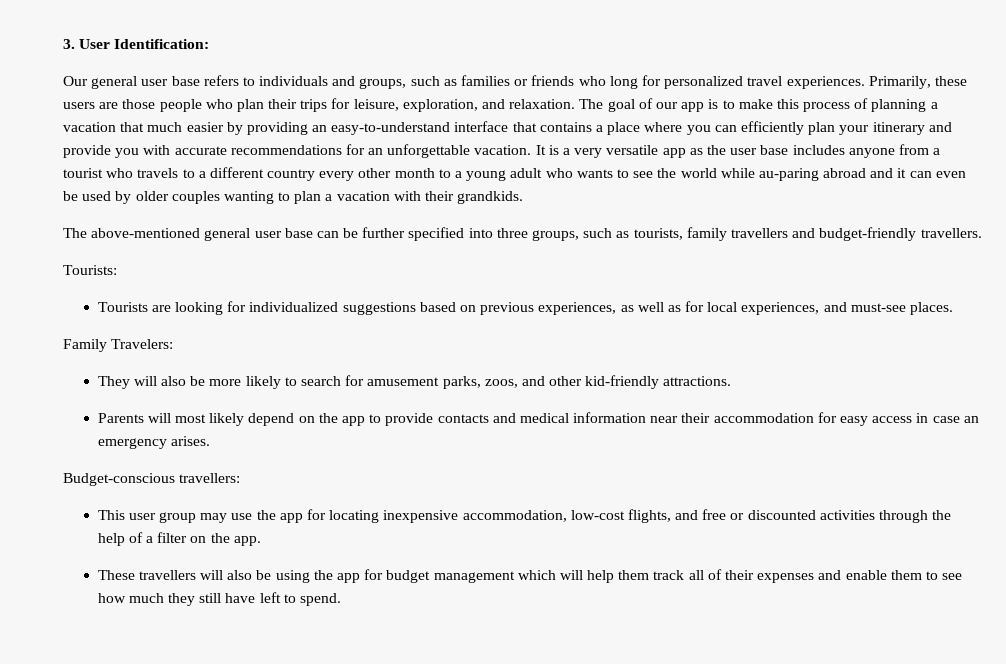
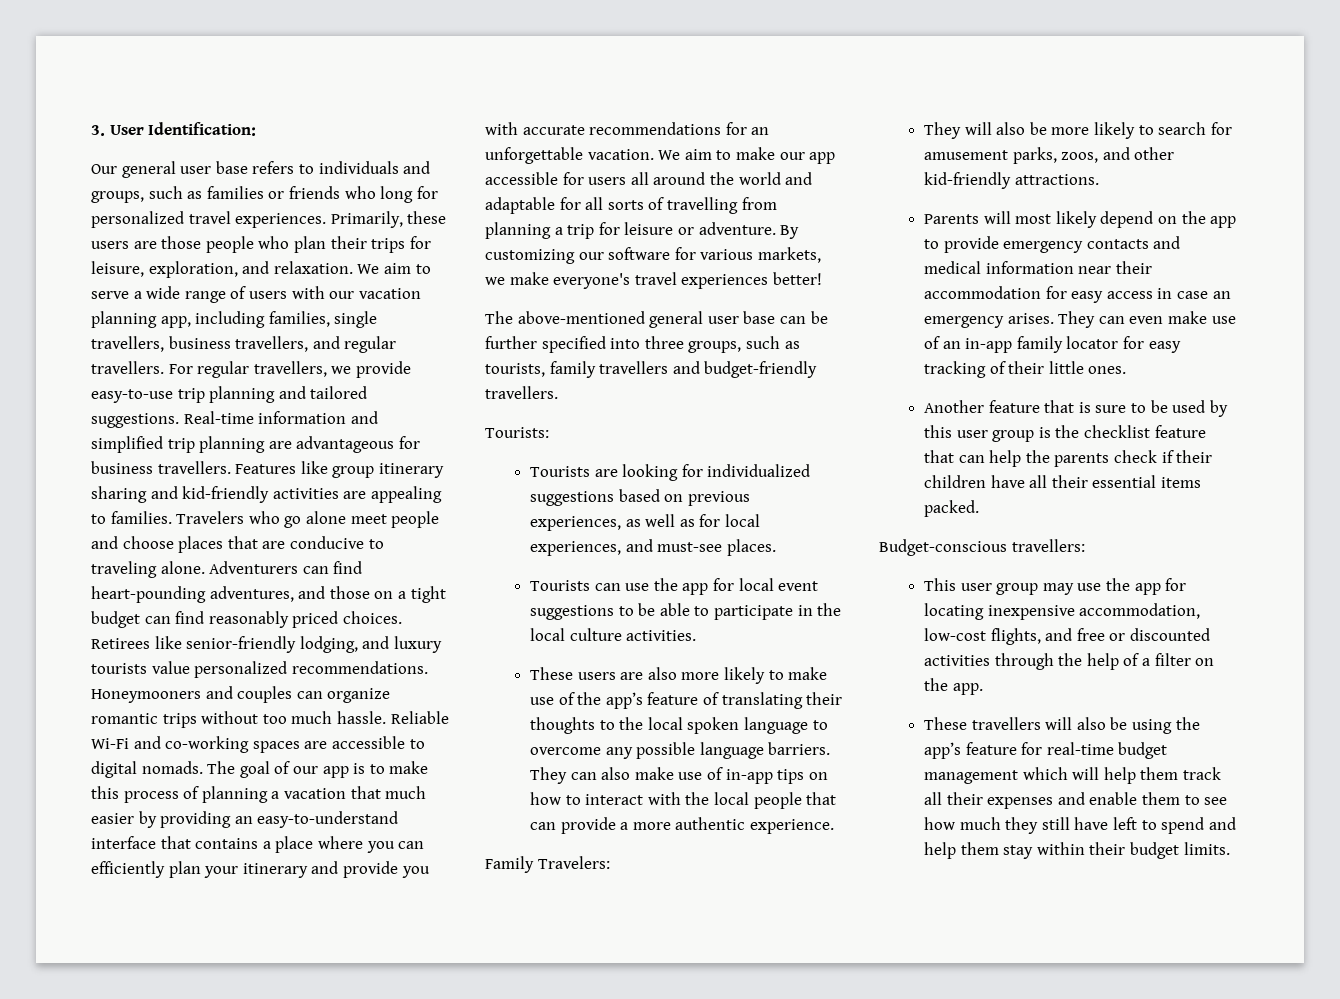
(576, 104) none -> [357,263,431,274] [91,286,421,303] [91,311,378,328] [91,336,397,353] [91,361,411,378] [91,386,368,403] [91,411,378,428] [91,436,420,453] [91,461,444,478] [91,486,442,503] [91,511,440,528] [91,536,384,553] [91,561,363,578] [91,586,446,603] [91,611,402,628] [91,636,442,653] [91,661,428,678] [91,686,391,703] [91,711,449,728] [91,736,425,753] [91,761,203,778] We aim to serve a wide range of users with our vacation planning app, including families, single travellers, business travellers, and regular travellers. For regular travellers, we provide easy-to-use trip planning and tailored suggestions. Real-time information and simplified trip planning are advantageous for business travellers. Features like group itinerary sharing and kid-friendly activities are appealing to families. Travelers who go alone meet people and choose places that are conducive to traveling alone. Adventurers can find heart-pounding adventures, and those on a tight budget can find reasonably priced choices. Retirees like senior-friendly lodging, and luxury tourists value personalized recommendations. Honeymooners and couples can organize romantic trips without too much hassle. Reliable Wi-Fi and co-working spaces are accessible to digital nomads.
[535,144,941,158] [63,167,966,181] [63,191,524,204] It is a very versatile app as the user base includes anyone from a tourist who travels to a different country every other month to a young adult who wants to see the world while au-paring abroad and it can even be used by older couples wanting to plan a vacation with their grandkids. -> [658,147,836,164] [485,172,813,185] [485,197,777,214] [485,222,800,239] [485,247,821,264] [485,272,822,289] We aim to make our app accessible for users all around the world and adaptable for all sorts of travelling from planning a trip for leisure or adventure. By customizing our software for various markets, we make everyone's travel experiences better!
(953, 308) none -> [530,578,819,595] [530,603,842,620] [530,628,697,641] [530,667,828,684] [530,692,843,709] [530,717,828,734] [530,742,831,759] [530,767,828,784] [530,792,837,809] [530,817,834,834] // Tourists can use the app for local event suggestions to be able to participate in the local culture activities. // These users are also more likely to make use of the app’s feature of translating their thoughts to the local spoken language to overcome any possible language barriers. They can also make use of in-app tips on how to interact with the local people that can provide a more authentic experience.
(434, 419) none -> [1003,241,1084,253] emergency
(210, 441) none -> [1058,311,1236,328] [924,336,1181,353] [924,361,1127,378] [924,400,1228,417] [924,425,1206,442] [924,450,1213,467] [924,475,1201,488] [924,500,980,517] They can even make use of an in-app family locator for easy tracking of their little ones. // Another feature that is sure to be used by this user group is the checklist feature that can help the parents check if their children have all their essential items packed.
[336,569,384,583] app for -> [924,742,1114,759] app’s feature for real-time
[707,569,722,580] of -> (943, 798) none
[299,593,341,606] spend. -> [1161,817,1236,834] [924,842,1230,859] spend and help them stay within their budget limits.

